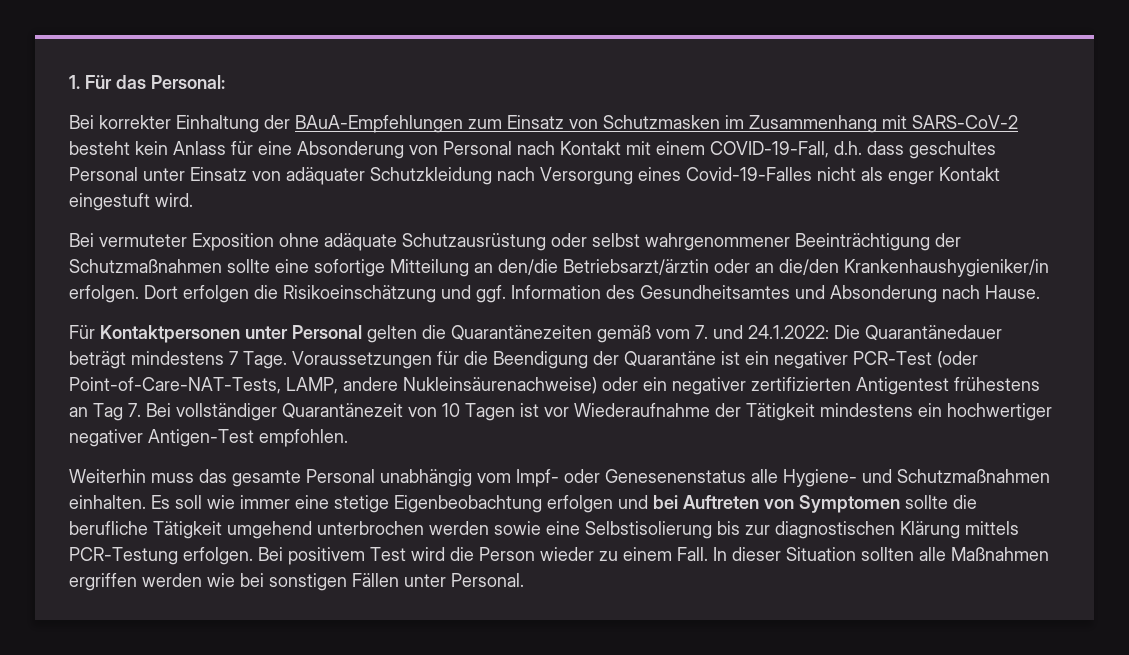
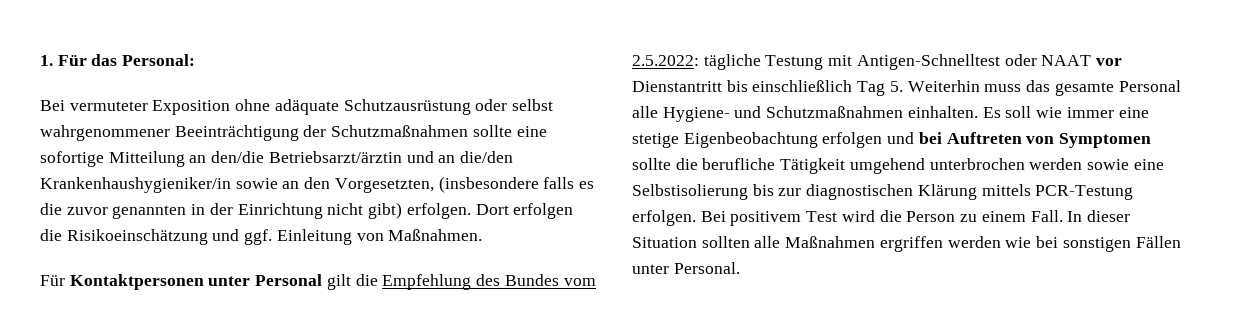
[69,115,1018,133] [69,141,996,159] [69,167,1000,185] [69,193,193,211] // Bei korrekter Einhaltung der BAuA-Empfehlungen zum Einsatz von Schutzmasken im Zusammenhang mit SARS-CoV-2 besteht kein Anlass für eine Absonderung von Personal nach Kontakt mit einem COVID-19-Fall, d.h. dass geschultes Personal unter Einsatz von adäquater Schutzkleidung nach Versorgung eines Covid-19-Falles nicht als enger Kontakt eingestuft wird. -> (196, 60) none
[714,259,750,273] oder -> [406,151,434,163] und
(1049, 268) none -> [235,176,595,193] [40,202,403,219] sowie an den Vorgesetzten, (insbesondere falls es die zuvor genannten in der Einrichtung nicht gibt)
[511,285,1040,303] [69,325,1002,343] [69,351,978,369] [69,377,1040,395] [69,403,1052,421] [69,429,348,447] Information des Gesundheitsamtes und Absonderung nach Hause. // Für Kontaktpersonen unter Personal gelten die Quarantänezeiten gemäß vom 7. und 24.1.2022: Die Quarantänedauer beträgt mindestens 7 Tage. Voraussetzungen für die Beendigung der Quarantäne ist ein negativer PCR-Test (oder Point-of-Care-NAT-Tests, LAMP, andere Nukleinsäurenachweise) oder ein negativer zertifizierten Antigentest frühestens an Tag 7. Bei vollständiger Quarantänezeit von 10 Tagen ist vor Wiederaufnahme der Tätigkeit mindestens ein hochwertiger negativer Antigen-Test empfohlen. // -> [276,229,483,245] [40,274,596,290] [632,54,1123,70] [632,80,903,96] Einleitung von Maßnahmen. // Für Kontaktpersonen unter Personal gilt die Empfehlung des Bundes vom 2.5.2022: tägliche Testung mit Antigen-Schnelltest oder NAAT vor Dienstantritt bis einschließlich Tag 5.
[380,469,746,487] unabhängig vom Impf- oder Genesenenstatus -> (1181, 86) none
[540,547,594,561] wieder -> (956, 216) none

